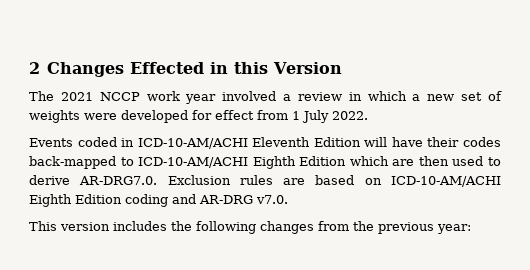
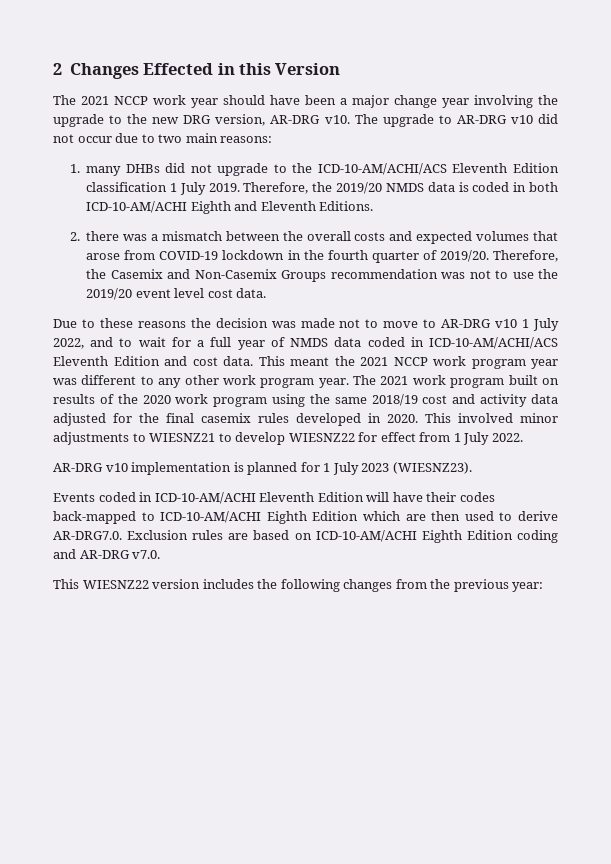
[222,91,503,101] [29,110,188,123] involved a review in which a new set of weights were developed -> [223,95,558,108] [53,114,559,127] [53,133,273,143] [69,163,559,176] [86,182,558,195] [86,201,374,214] [69,231,558,244] [86,250,558,263] [86,269,558,282] [86,288,267,300] [53,318,559,331] [53,337,558,350] [53,356,558,369] [53,375,559,388] [53,394,559,407] [53,413,558,426] [53,432,355,445] should have been a major change year involving the upgrade to the new DRG version, AR-DRG v10. The upgrade to AR-DRG v10 did not occur due to two main reasons: // 1. many DHBs did not upgrade to the ICD-10-AM/ACHI/ACS Eleventh Edition classification 1 July 2019. Therefore, the 2019/20 NMDS data is coded in both ICD-10-AM/ACHI Eighth and Eleventh Editions. // 2. there was a mismatch between the overall costs and expected volumes that arose from COVID-19 lockdown in the fourth quarter of 2019/20. Therefore, the Casemix and Non-Casemix Groups recommendation was not to use the 2019/20 event level cost data. // Due to these reasons the decision was made not to move to AR-DRG v10 1 July 2022, and to wait for a full year of NMDS data coded in ICD-10-AM/ACHI/ACS Eleventh Edition and cost data. This meant the 2021 NCCP work program year was different to any other work program year. The 2021 work program built on results of the 2020 work program using the same 2018/19 cost and activity data adjusted for the final casemix rules developed in 2020. This involved minor adjustments to WIESNZ21 to develop WIESNZ22
(368, 115) none -> [53,462,472,475] // AR-DRG v10 implementation is planned for 1 July 2023 (WIESNZ23).
(57, 226) none -> [82,580,149,589] WIESNZ22

